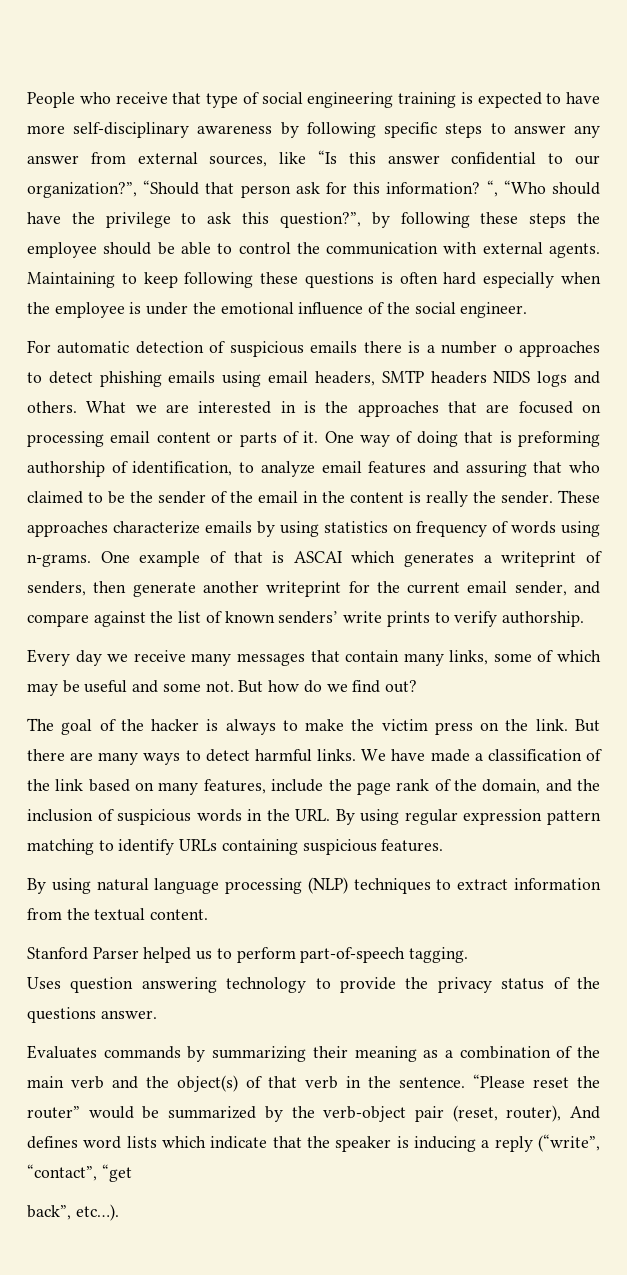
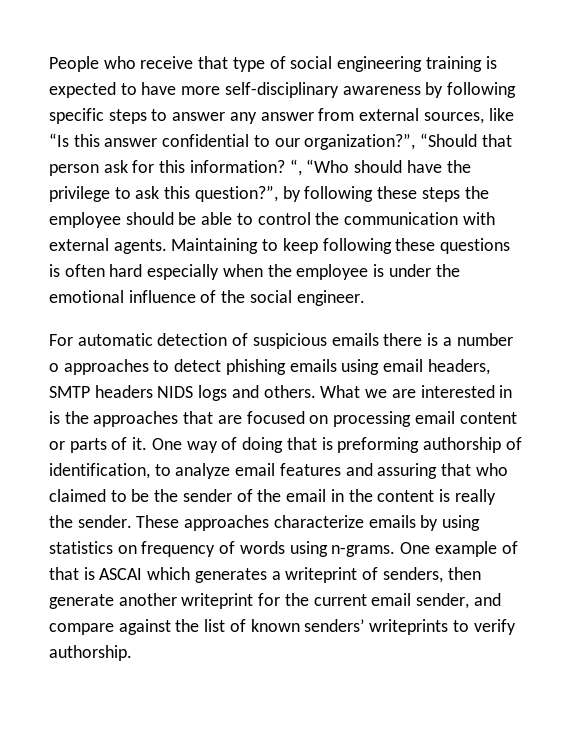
[343,611,430,627] write prints -> [369,619,449,635] writeprints
[27,649,601,666] [27,680,417,696] [27,718,600,735] [27,749,602,765] [27,779,600,795] [27,809,601,825] [27,839,444,855] [27,877,601,894] [27,908,209,921] [27,947,469,963] [27,977,600,993] [27,1007,157,1023] [27,1045,600,1062] [27,1074,600,1092] [27,1105,600,1122] [27,1134,600,1152] [27,1164,132,1182] [27,1204,119,1221] // Every day we receive many messages that contain many links, some of which may be useful and some not. But how do we find out? // The goal of the hacker is always to make the victim press on the link. But there are many ways to detect harmful links. We have made a classification of the link based on many features, include the page rank of the domain, and the inclusion of suspicious words in the URL. By using regular expression pattern matching to identify URLs containing suspicious features. // By using natural language processing (NLP) techniques to extract information from the textual content. // Stanford Parser helped us to perform part-of-speech tagging. // Uses question answering technology to provide the privacy status of the questions answer. // Evaluates commands by summarizing their meaning as a combination of the main verb and the object(s) of that verb in the sentence. “Please reset the router” would be summarized by the verb-object pair (reset, router), And defines word lists which indicate that the speaker is inducing a reply (“write”, “contact”, “get // back”, etc…). -> (132, 653) none

